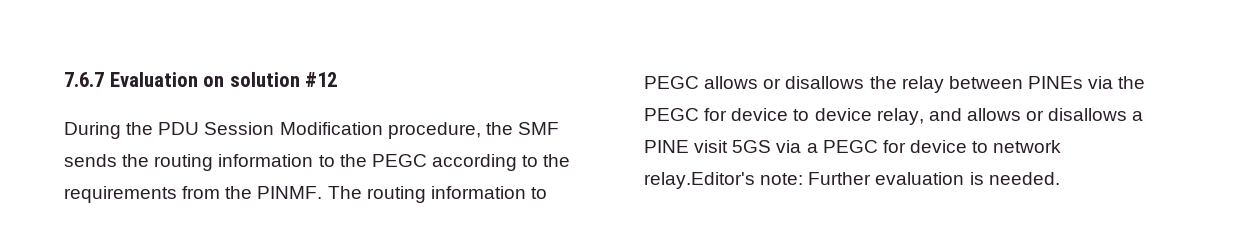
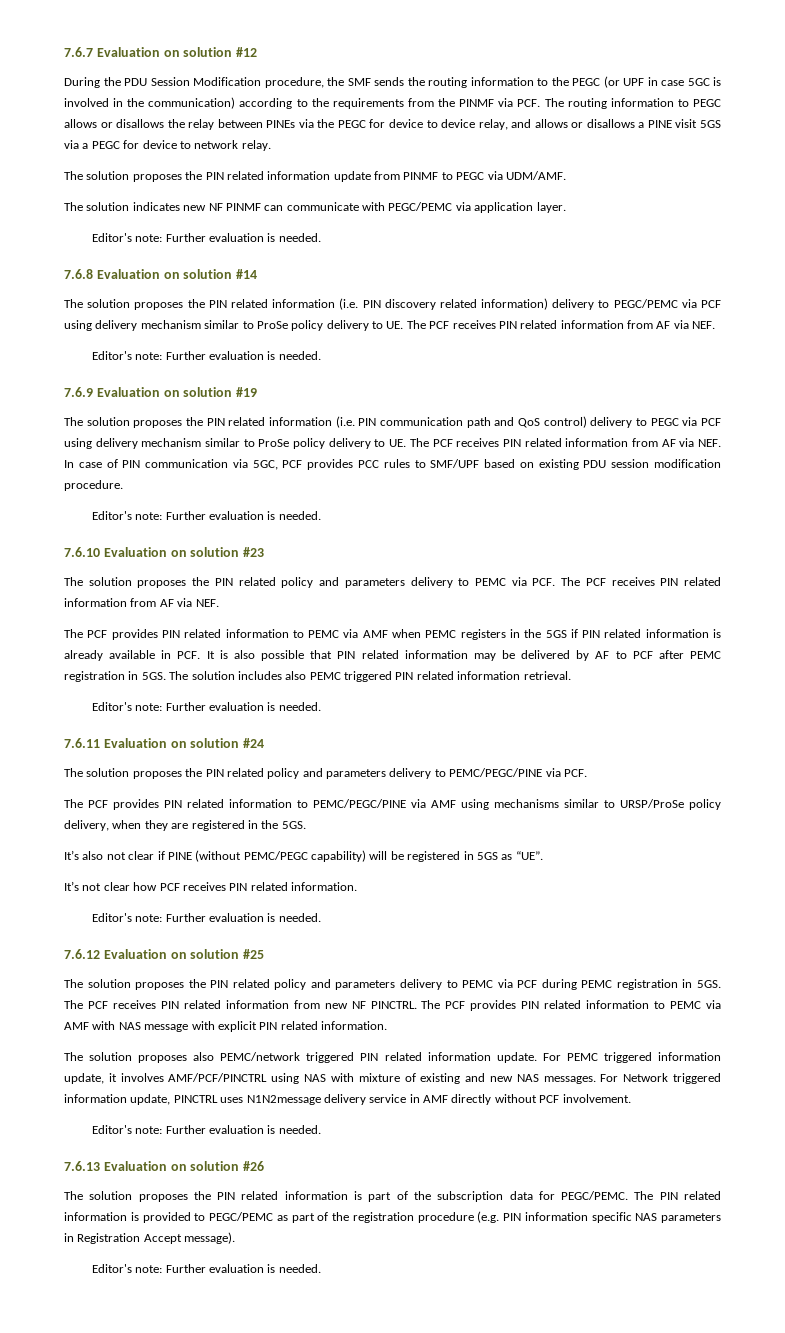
(427, 160) none -> [603,76,721,88] [64,97,236,109] (or UPF in case 5GC is involved in the communication)
[257,186,323,199] PINMF. -> [459,98,541,107] PINMF via PCF.
[644,172,1060,189] relay.Editor's note: Further evaluation is needed. -> [241,140,271,151] [64,171,566,182] [64,202,566,213] [91,233,321,242] [64,269,258,279] [64,298,721,310] [64,320,716,331] [91,351,321,360] [64,387,258,397] [64,416,721,428] [64,438,721,449] [64,459,721,470] [64,480,123,491] [91,511,321,520] [64,547,265,557] [64,577,721,588] [64,598,219,607] [64,629,721,640] [64,650,721,661] [64,671,571,682] [91,702,321,711] [64,738,265,748] [64,768,587,779] [64,799,721,810] [64,820,306,831] [64,850,543,862] [64,881,357,891] [91,913,321,922] [64,949,265,959] [64,979,721,990] [64,1000,722,1011] [64,1021,387,1032] [64,1052,722,1063] [64,1073,721,1084] [64,1094,631,1105] [91,1125,321,1134] [64,1161,265,1171] [64,1191,721,1202] [64,1211,721,1223] [64,1232,236,1244] [91,1264,321,1273] relay. // The solution proposes the PIN related information update from PINMF to PEGC via UDM/AMF. // The solution indicates new NF PINMF can communicate with PEGC/PEMC via application layer. // Editor's note: Further evaluation is needed. // 7.6.8 Evaluation on solution #14 // The solution proposes the PIN related information (i.e. PIN discovery related information) delivery to PEGC/PEMC via PCF using delivery mechanism similar to ProSe policy delivery to UE. The PCF receives PIN related information from AF via NEF. // Editor's note: Further evaluation is needed. // 7.6.9 Evaluation on solution #19 // The solution proposes the PIN related information (i.e. PIN communication path and QoS control) delivery to PEGC via PCF using delivery mechanism similar to ProSe policy delivery to UE. The PCF receives PIN related information from AF via NEF. In case of PIN communication via 5GC, PCF provides PCC rules to SMF/UPF based on existing PDU session modification procedure. // Editor's note: Further evaluation is needed. // 7.6.10 Evaluation on solution #23 // The solution proposes the PIN related policy and parameters delivery to PEMC via PCF. The PCF receives PIN related information from AF via NEF. // The PCF provides PIN related information to PEMC via AMF when PEMC registers in the 5GS if PIN related information is already available in PCF. It is also possible that PIN related information may be delivered by AF to PCF after PEMC registration in 5GS. The solution includes also PEMC triggered PIN related information retrieval. // Editor's note: Further evaluation is needed. // 7.6.11 Evaluation on solution #24 // The solution proposes the PIN related policy and parameters delivery to PEMC/PEGC/PINE via PCF. // The PCF provides PIN related information to PEMC/PEGC/PINE via AMF using mechanisms similar to URSP/ProSe policy delivery, when they are registered in the 5GS. // It’s also not clear if PINE (without PEMC/PEGC capability) will be registered in 5GS as “UE”. // It’s not clear how PCF receives PIN related information. // Editor's note: Further evaluation is needed. // 7.6.12 Evaluation on solution #25 // The solution proposes the PIN related policy and parameters delivery to PEMC via PCF during PEMC registration in 5GS. The PCF receives PIN related information from new NF PINCTRL. The PCF provides PIN related information to PEMC via AMF with NAS message with explicit PIN related information. // The solution proposes also PEMC/network triggered PIN related information update. For PEMC triggered information update, it involves AMF/PCF/PINCTRL using NAS with mixture of existing and new NAS messages. For Network triggered information update, PINCTRL uses N1N2message delivery service in AMF directly without PCF involvement. // Editor's note: Further evaluation is needed. // 7.6.13 Evaluation on solution #26 // The solution proposes the PIN related information is part of the subscription data for PEGC/PEMC. The PIN related information is provided to PEGC/PEMC as part of the registration procedure (e.g. PIN information specific NAS parameters in Registration Accept message). // Editor's note: Further evaluation is needed.

